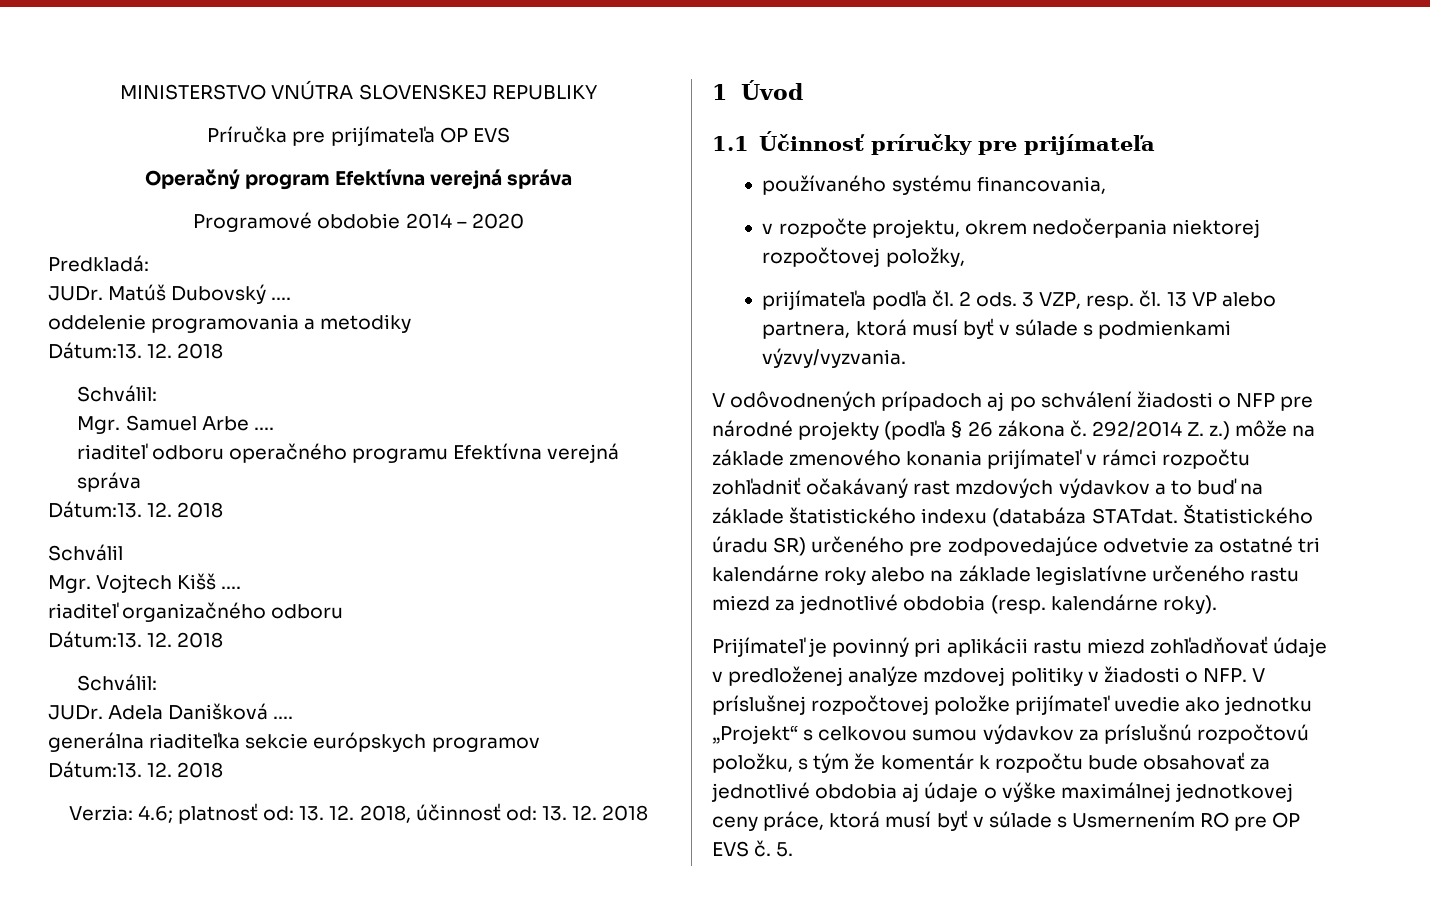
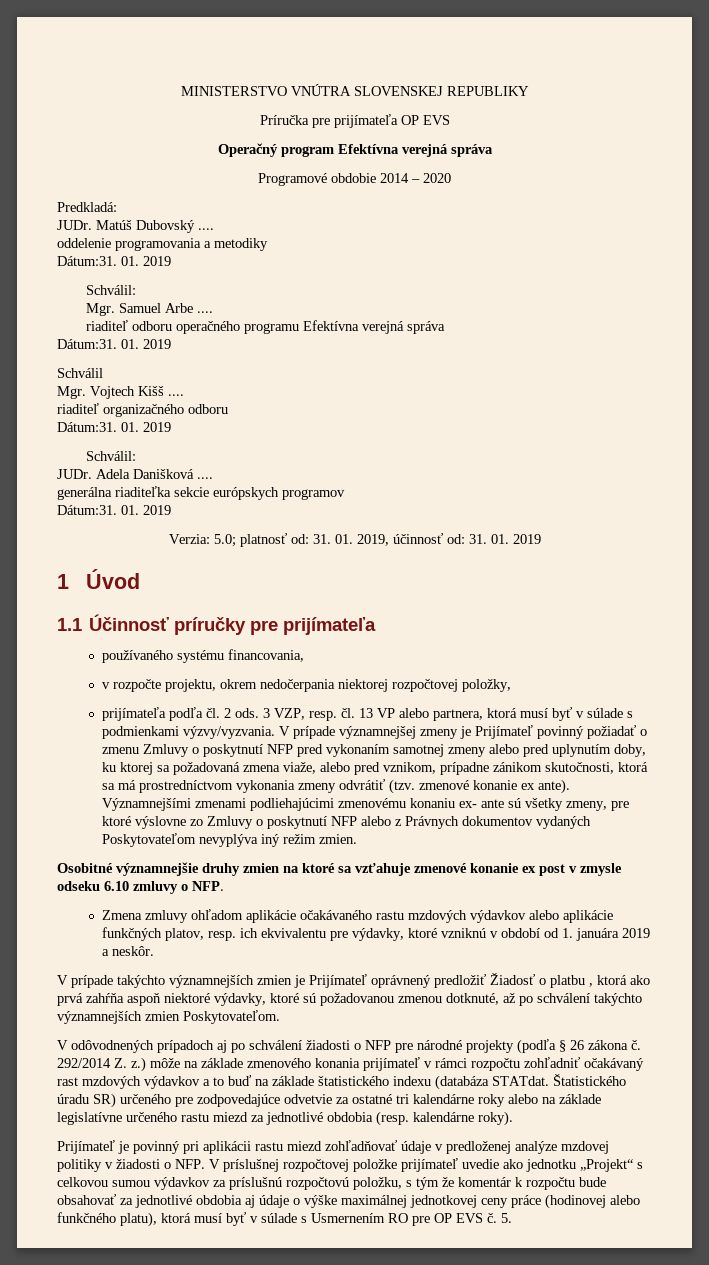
[48,342,224,359] Dátum:13. 12. 2018 -> [57,256,171,266] Dátum:31. 01. 2019
[48,501,224,518] Dátum:13. 12. 2018 -> [57,339,171,349] Dátum:31. 01. 2019
[48,631,224,648] Dátum:13. 12. 2018 -> [57,422,171,432] Dátum:31. 01. 2019
[48,761,224,778] Dátum:13. 12. 2018 -> [57,505,171,515] Dátum:31. 01. 2019
[137,805,173,823] 4.6; -> [213,534,236,547] 5.0;
[299,803,649,823] 13. 12. 2018, účinnosť od: 13. 12. 2018 -> [312,533,541,546] 31. 01. 2019, účinnosť od: 31. 01. 2019
(907, 358) none -> [278,725,647,739] [101,744,646,757] [101,762,648,775] [101,779,570,794] [101,798,629,811] [101,816,591,829] [101,833,357,847] [57,862,622,876] [57,881,224,894] [101,909,613,923] [101,927,650,941] [101,946,154,956] [57,973,650,988] [57,993,642,1006] [57,1010,280,1024] V prípade významnejšej zmeny je Prijímateľ povinný požiadať o zmenu Zmluvy o poskytnutí NFP pred vykonaním samotnej zmeny alebo pred uplynutím doby, ku ktorej sa požadovaná zmena viaže, alebo pred vznikom, prípadne zánikom skutočnosti, ktorá sa má prostredníctvom vykonania zmeny odvrátiť (tzv. zmenové konanie ex ante). Významnejšími zmenami podliehajúcimi zmenovému konaniu ex- ante sú všetky zmeny, pre ktoré výslovne zo Zmluvy o poskytnutí NFP alebo z Právnych dokumentov vydaných Poskytovateľom nevyplýva iný režim zmien. // Osobitné významnejšie druhy zmien na ktoré sa vzťahuje zmenové konanie ex post v zmysle odseku 6.10 zmluvy o NFP. // Zmena zmluvy ohľadom aplikácie očakávaného rastu mzdových výdavkov alebo aplikácie funkčných platov, resp. ich ekvivalentu pre výdavky, ktoré vzniknú v období od 1. januára 2019 a neskôr. // V prípade takýchto významnejších zmien je Prijímateľ oprávnený predložiť Žiadosť o platbu , ktorá ako prvá zahŕňa aspoň niektoré výdavky, ktoré sú požadovanou zmenou dotknuté, až po schválení takýchto významnejších zmien Poskytovateľom.
[763,811,825,831] práce, -> [511,1194,640,1209] [57,1212,157,1227] práce (hodinovej alebo funkčného platu),

